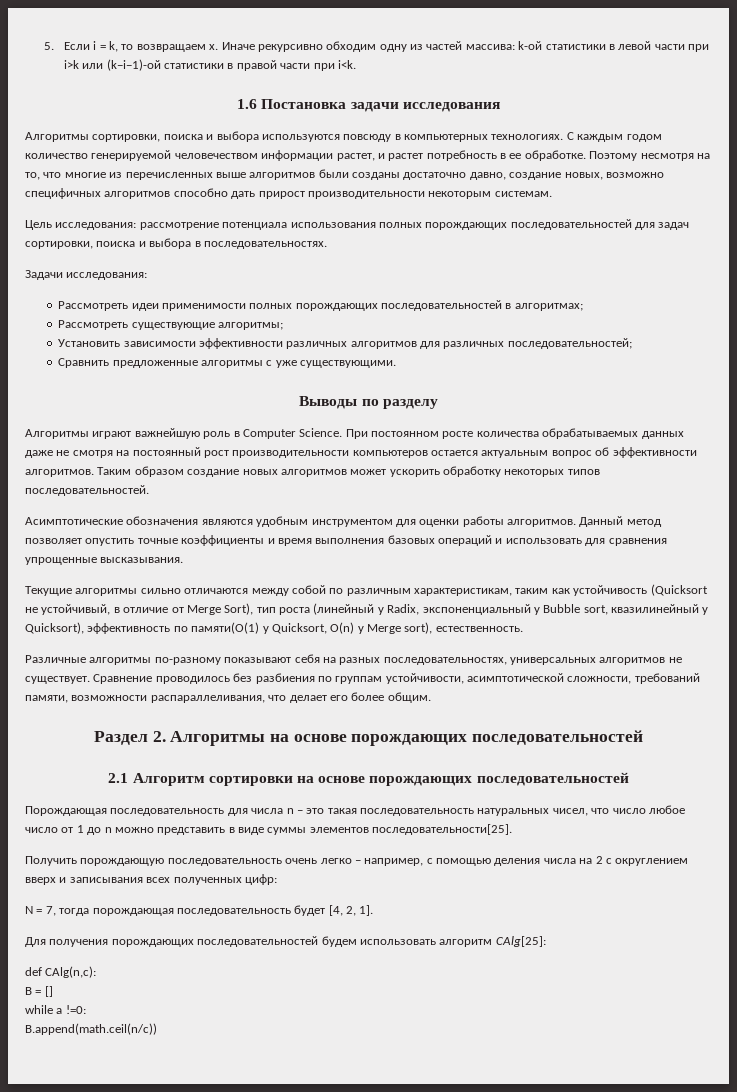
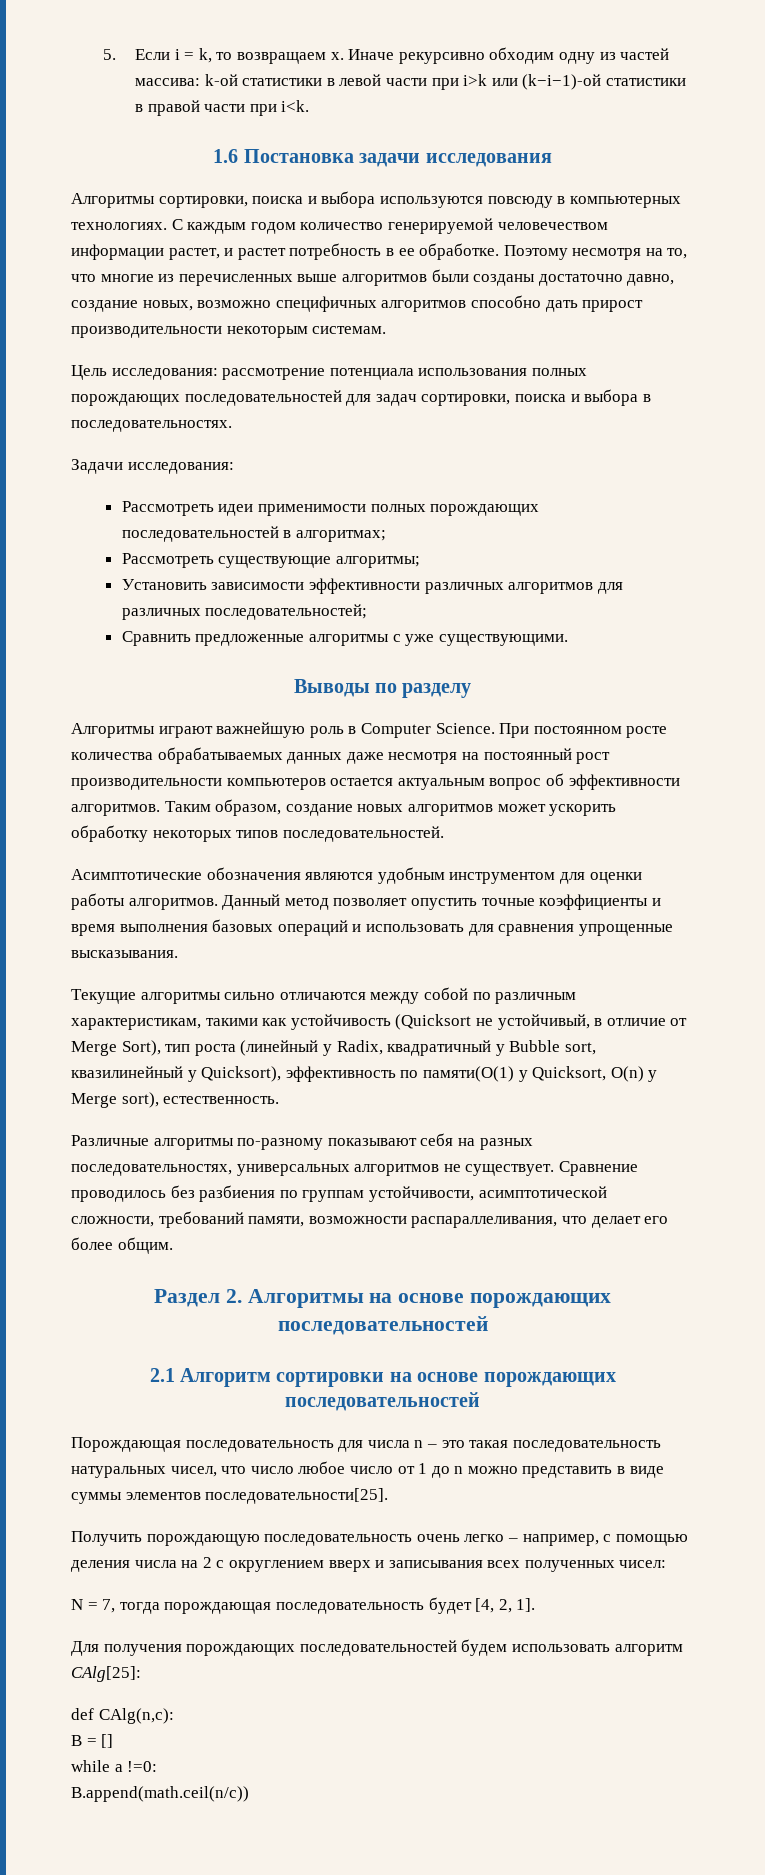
[56,450,113,458] не смотря -> [388,752,458,764] несмотря
[134,466,184,477] образом -> [215,799,282,816] образом,
[515,588,549,594] таким -> [205,1018,258,1026] такими
[422,604,531,615] экспоненциальный -> [387,1040,492,1056] квадратичный
[244,874,277,885] цифр: -> [619,1560,667,1568] чисел:

